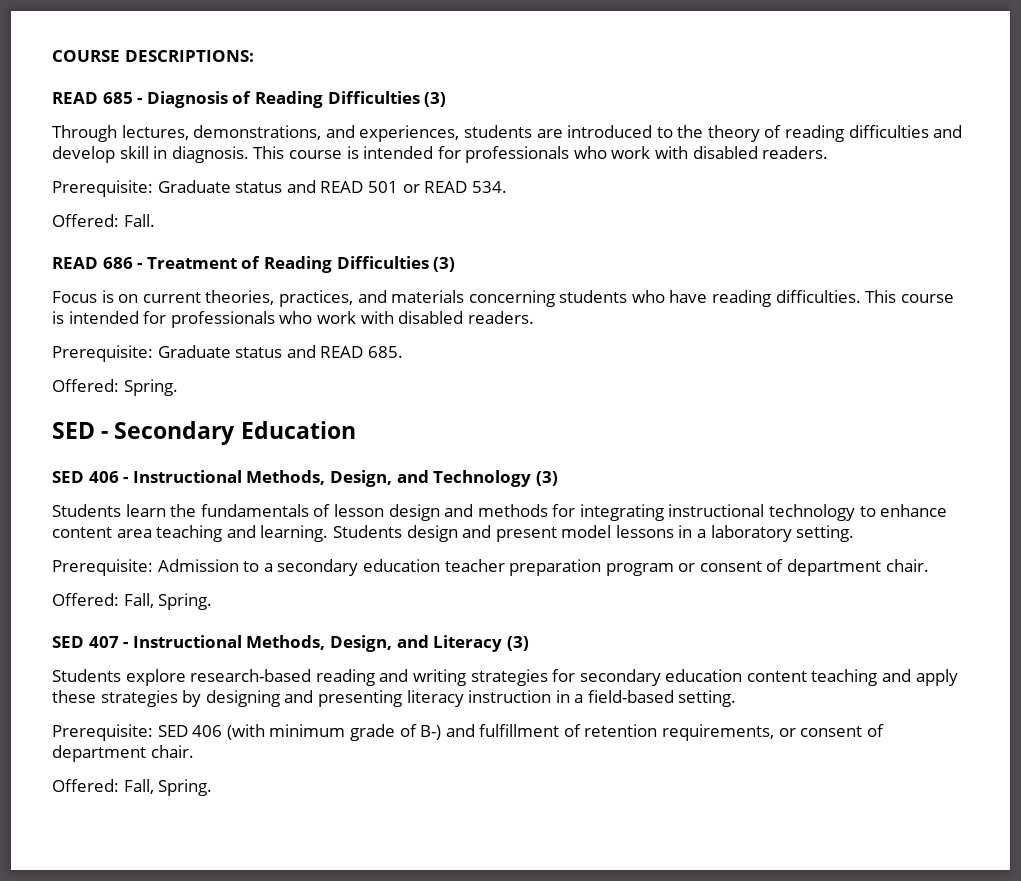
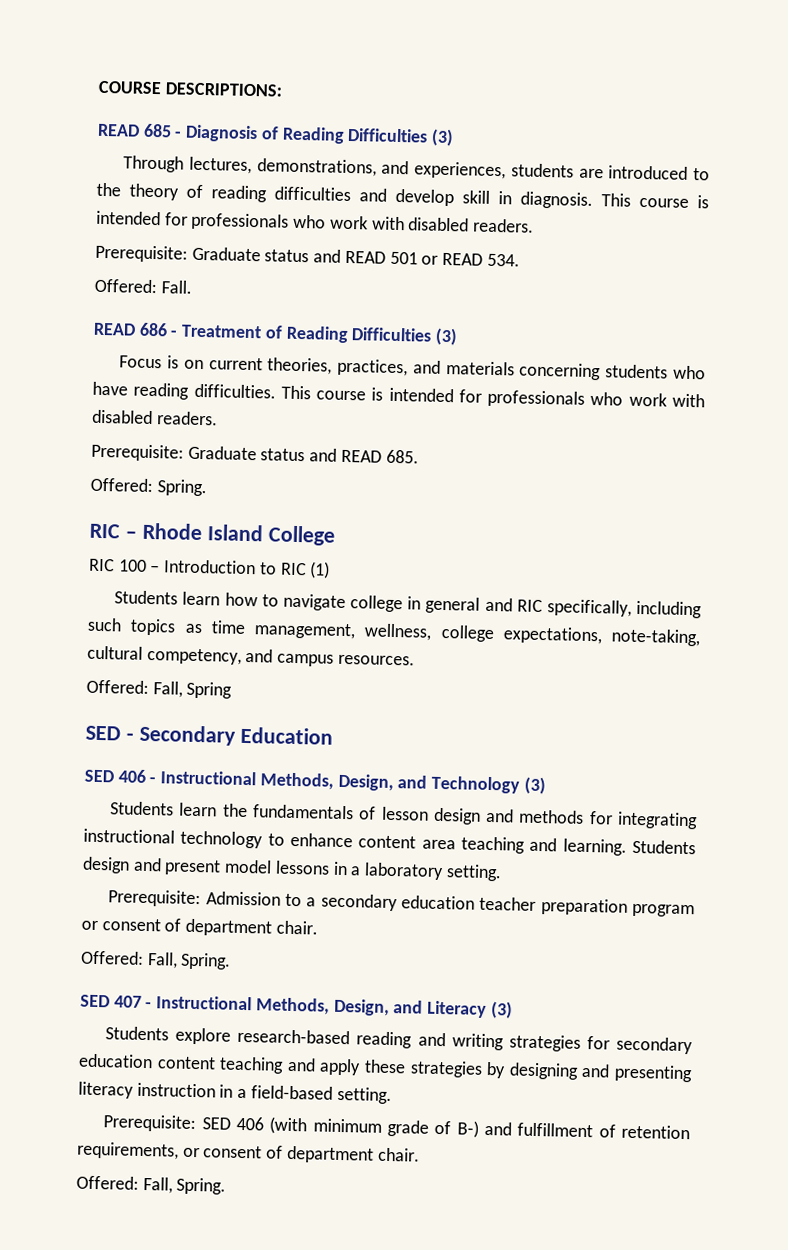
(178, 387) none -> [89,522,335,546] [89,558,331,579] [114,590,703,619] [87,617,700,647] [87,645,415,667] [86,679,233,699] // RIC – Rhode Island College // RIC 100 – Introduction to RIC (1) // Students learn how to navigate college in general and RIC specifically, including such topics as time management, wellness, college expectations, note-taking, cultural competency, and campus resources. // Offered: Fall, Spring

